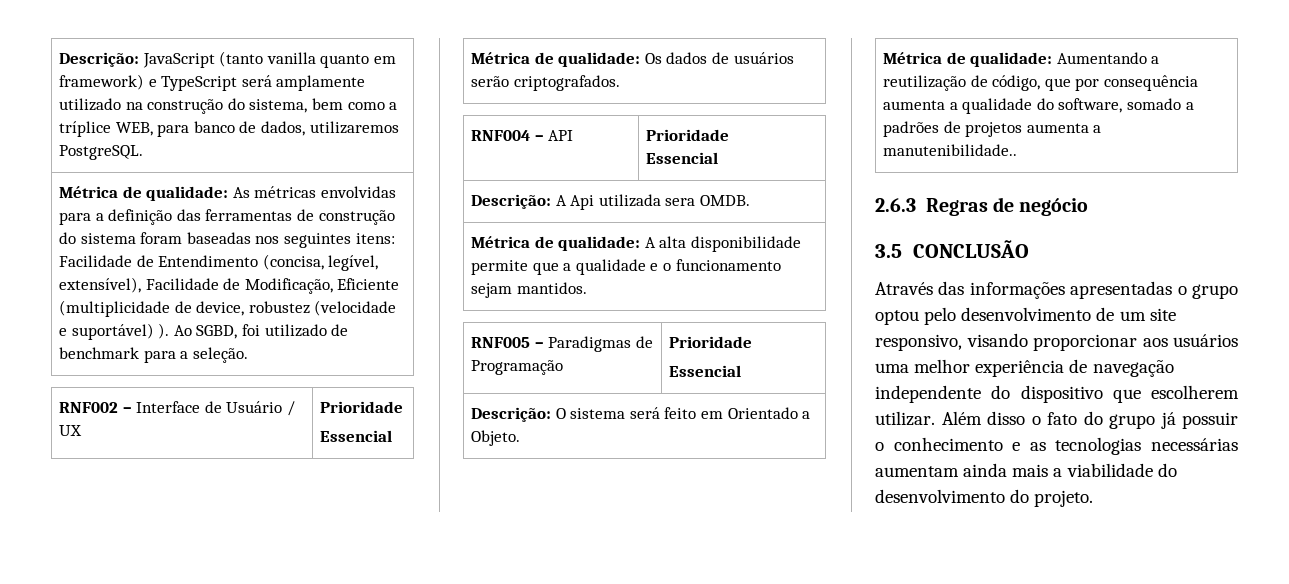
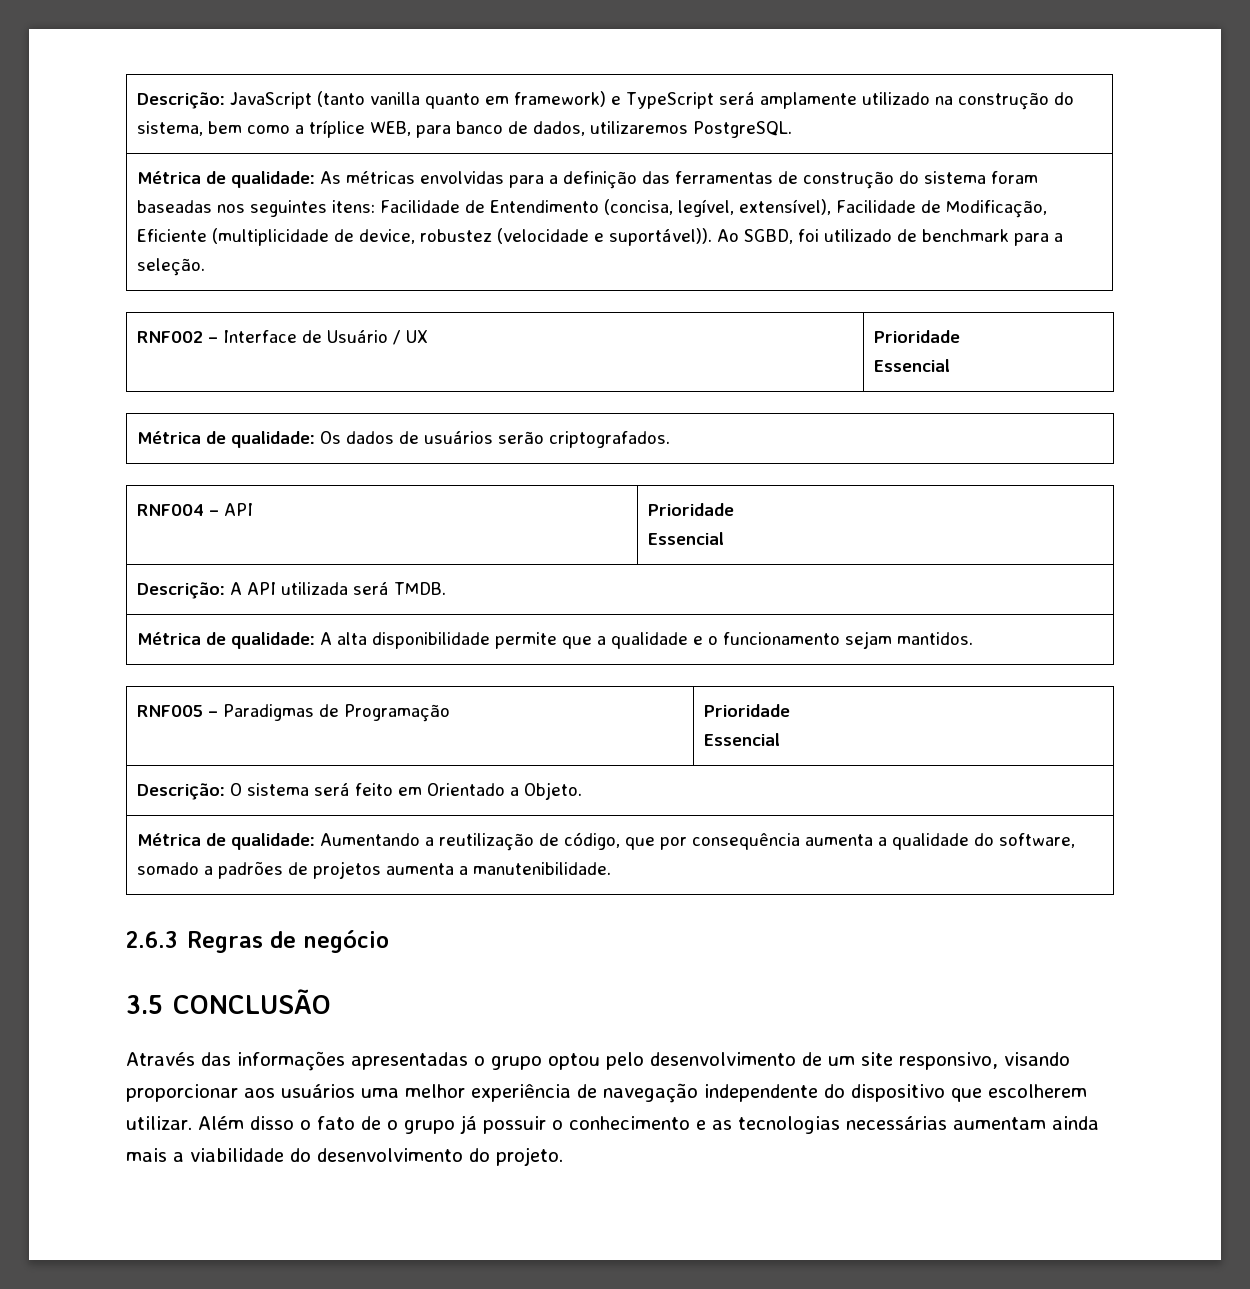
[71,323,170,340] suportável) ). -> [609,228,713,246] suportável)).
[570,194,750,210] Api utilizada sera OMDB. -> [247,582,447,595] API utilizada será TMDB.
[883,144,1018,156] manutenibilidade.. -> [473,862,612,875] manutenibilidade.
[1083,411,1103,425] do -> [360,1116,398,1130] de o

